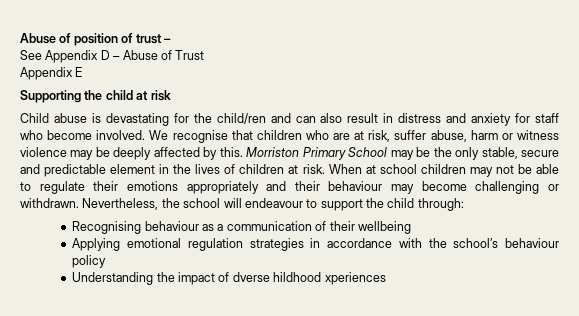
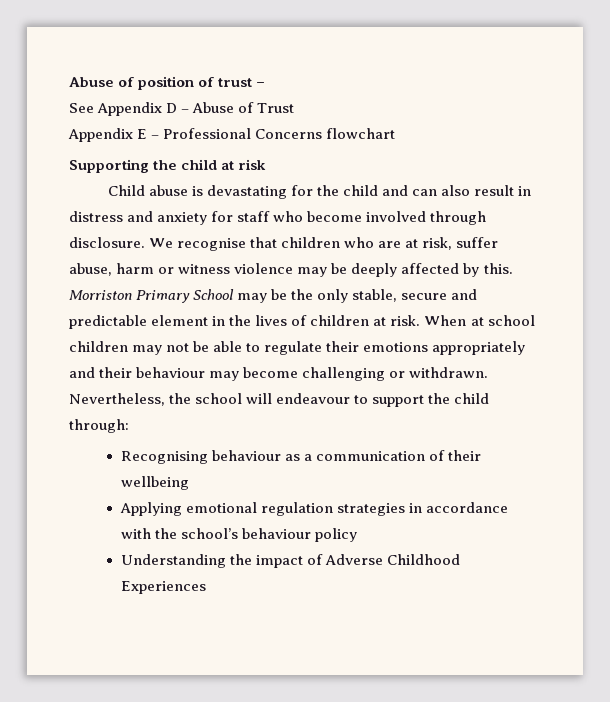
(83, 72) none -> [151,128,396,139] – Professional Concerns flowchart
[216,113,266,124] child/ren -> [343,185,379,196] child
[96,130,146,140] involved. -> [366,211,487,225] [69,237,145,248] involved through disclosure.
[232,272,386,285] dverse hildhood xperiences -> [325,554,461,565] [120,581,206,594] Adverse Childhood Experiences

